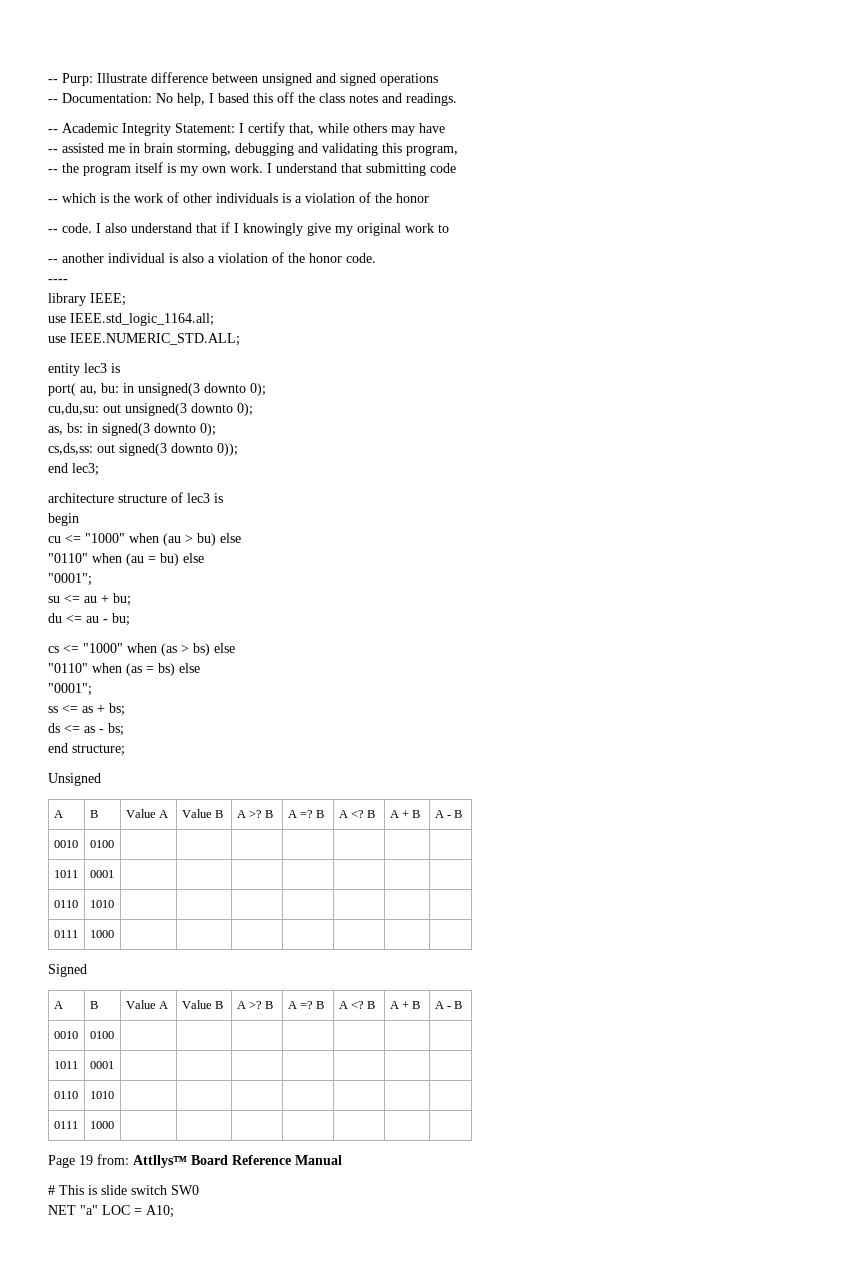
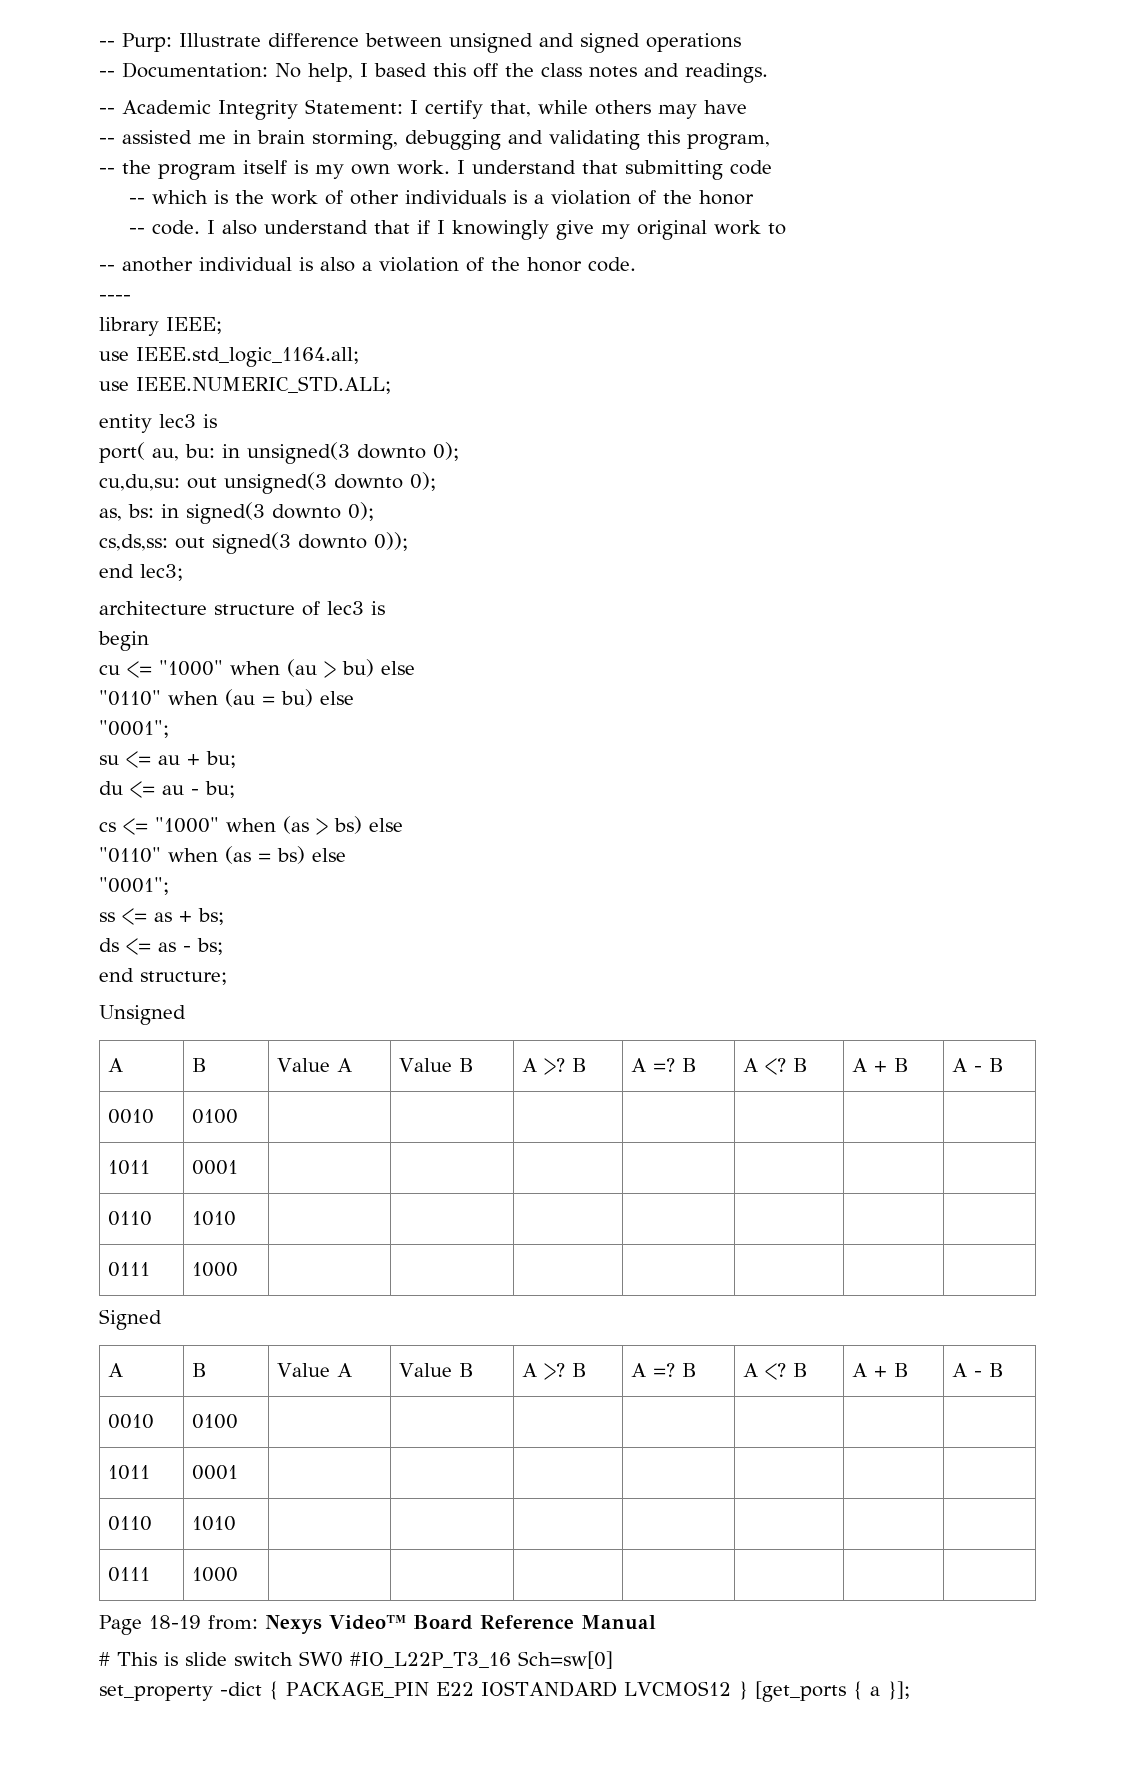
[79,1154,187,1168] 19 from: Attllys™ -> [148,1615,406,1634] 18-19 from: Nexys Video™
[48,1205,174,1218] // NET "a" LOC = A10; -> [350,1651,613,1669] [99,1681,910,1702] #IO_L22P_T3_16 Sch=sw[0] // set_property -dict { PACKAGE_PIN E22 IOSTANDARD LVCMOS12 } [get_ports { a }];

